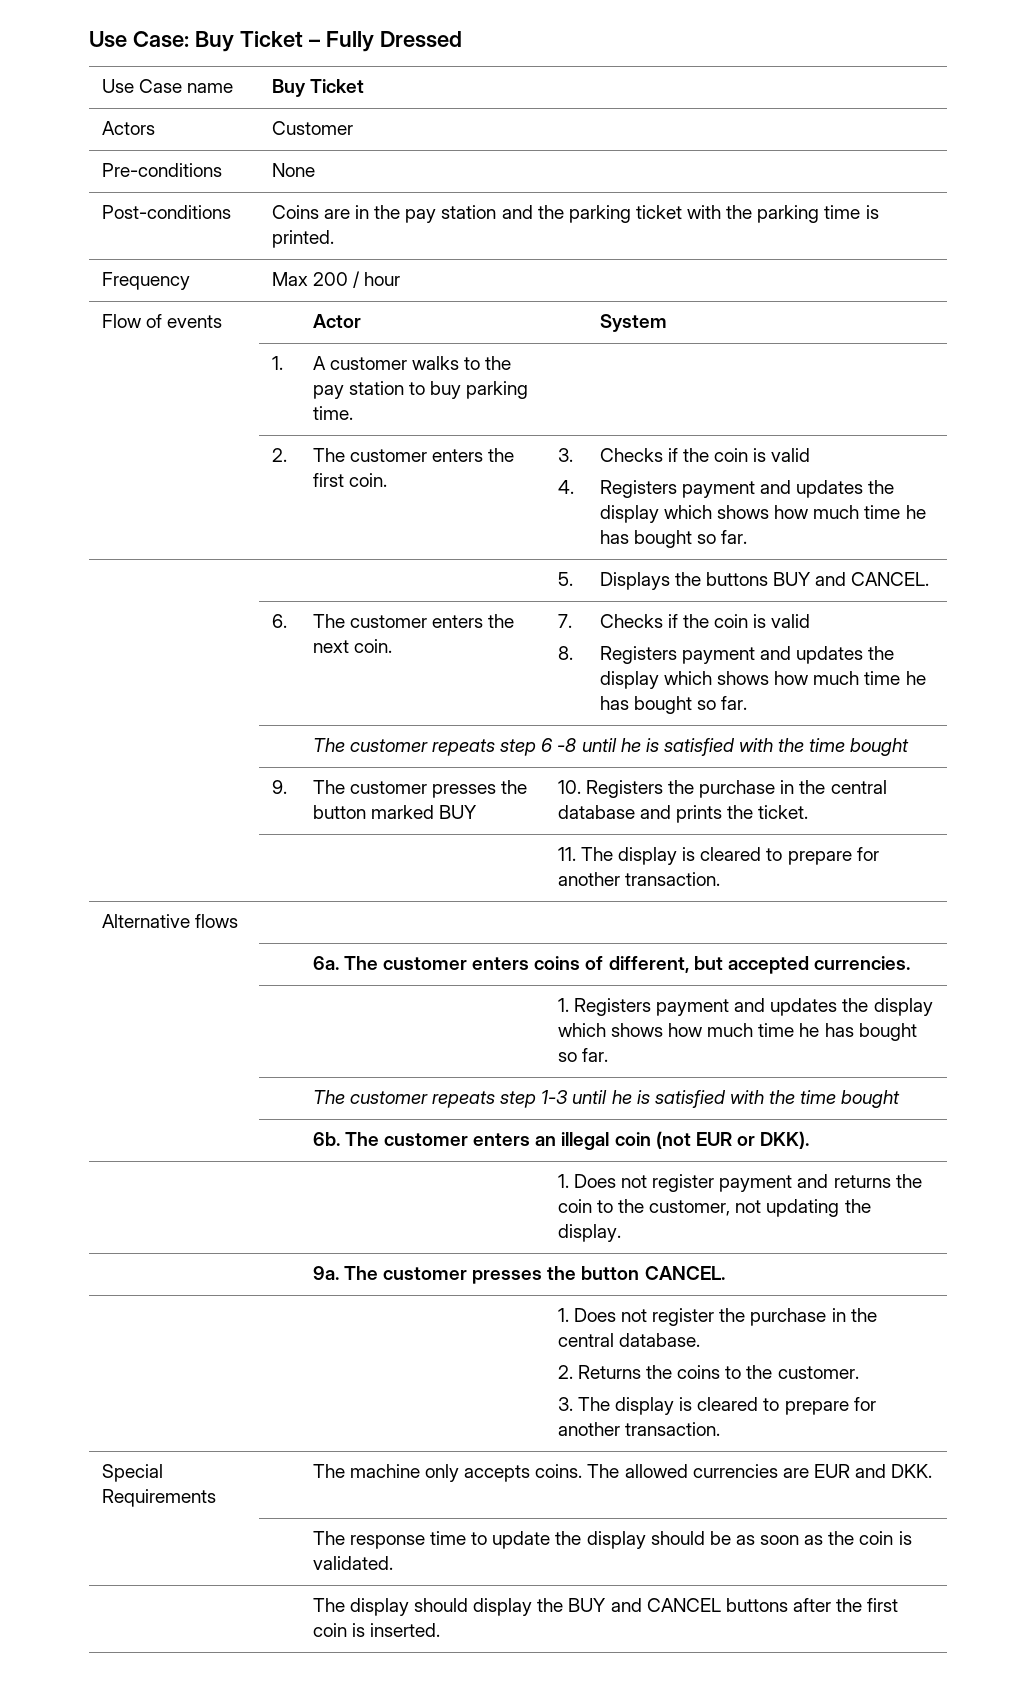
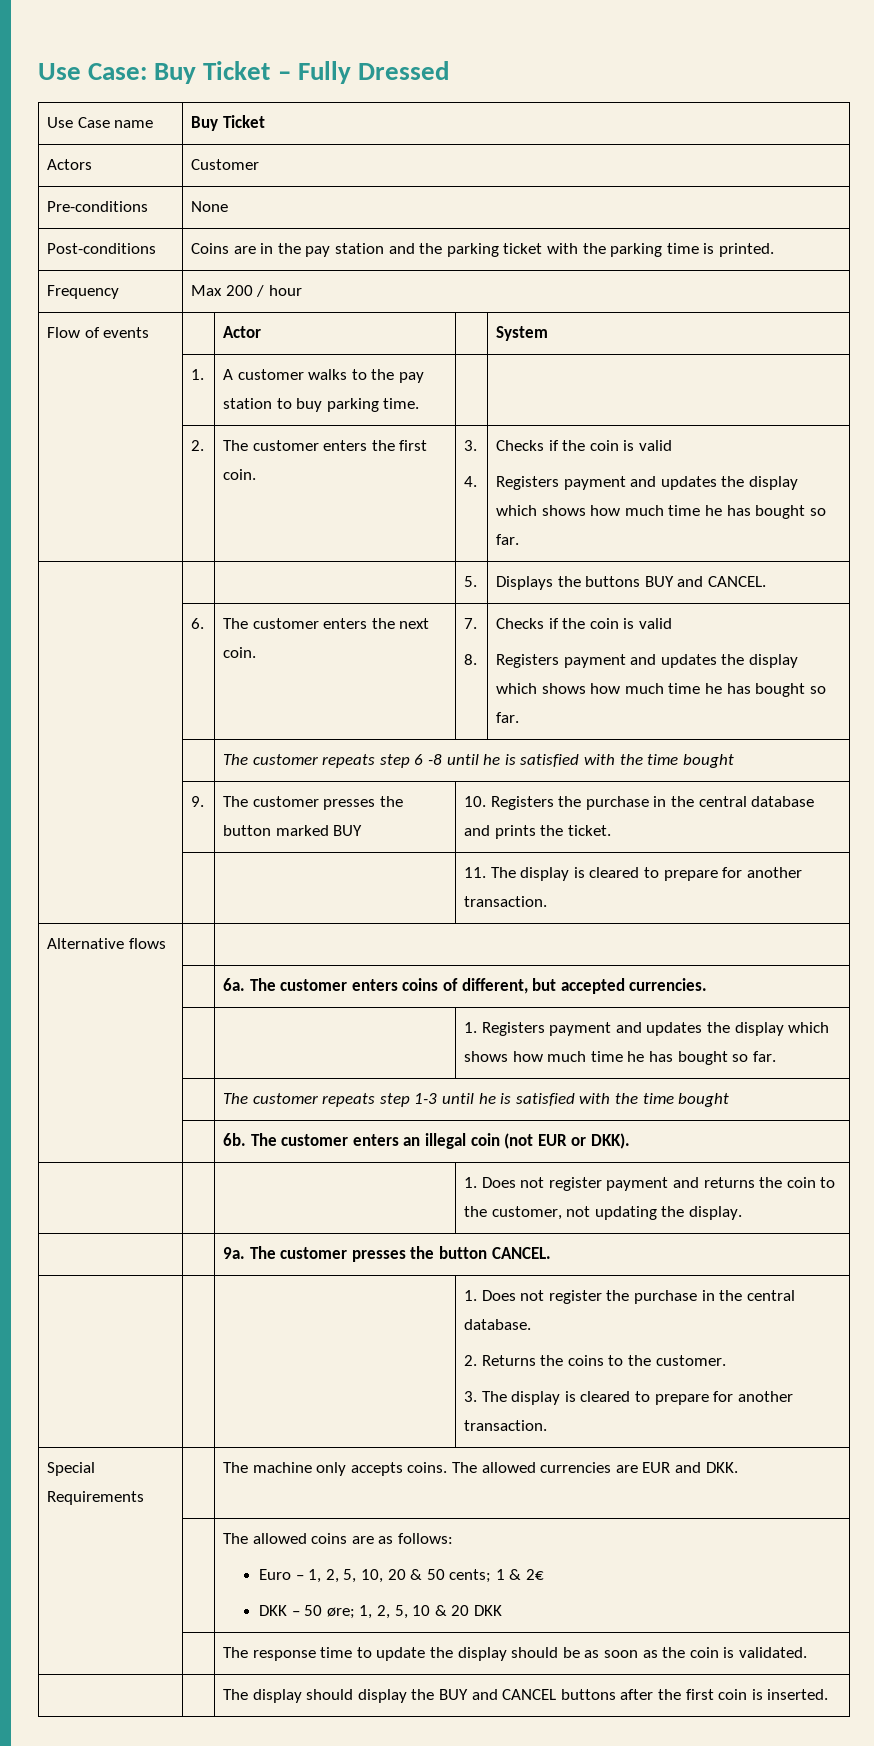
(933, 1471) none -> [223,1533,454,1544] [258,1569,545,1583] [258,1605,502,1619] // | | The allowed coins are as follows: // Euro – 1, 2, 5, 10, 20 & 50 cents; 1 & 2€ // DKK – 50 øre; 1, 2, 5, 10 & 20 DKK

